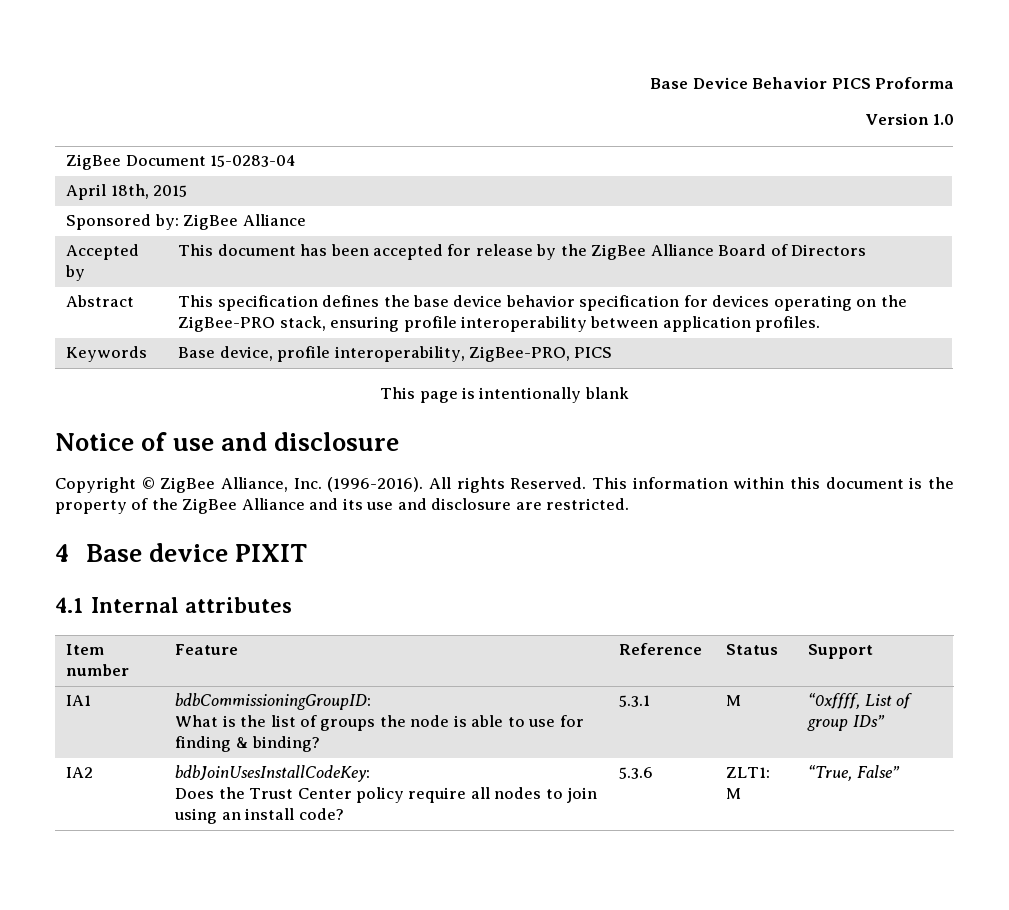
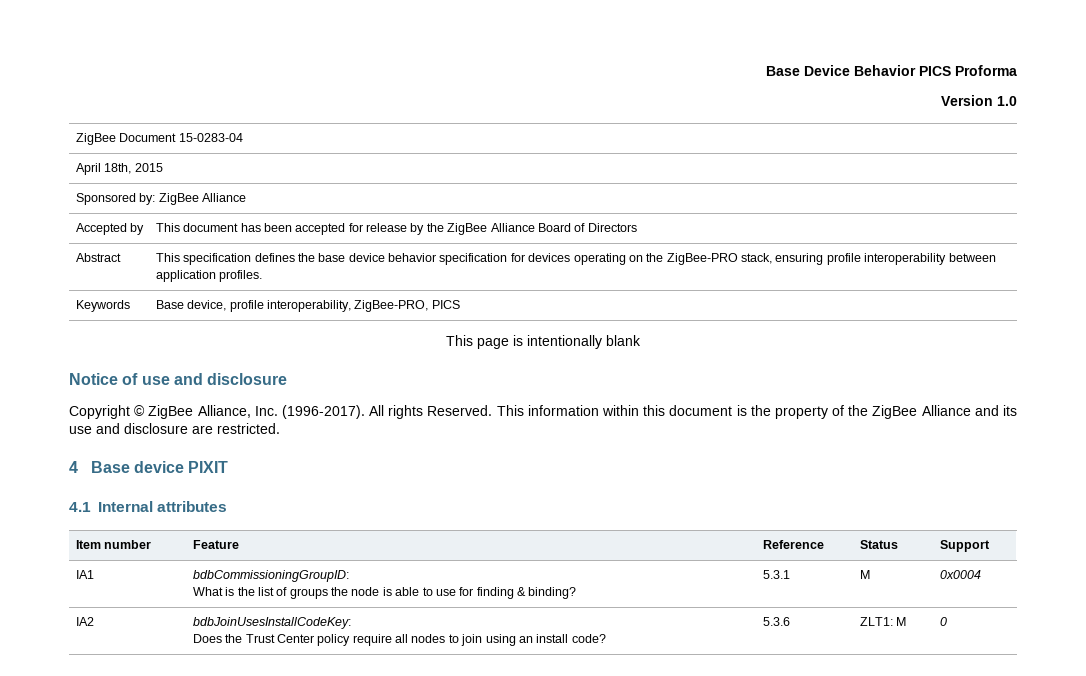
[327,477,424,492] (1996-2016). -> [281,405,365,419] (1996-2017).
[808,693,913,709] [807,715,885,731] “0xffff, List of group IDs” -> [939,570,981,579] 0x0004
[808,765,900,781] “True, False” -> [939,617,947,626] 0

